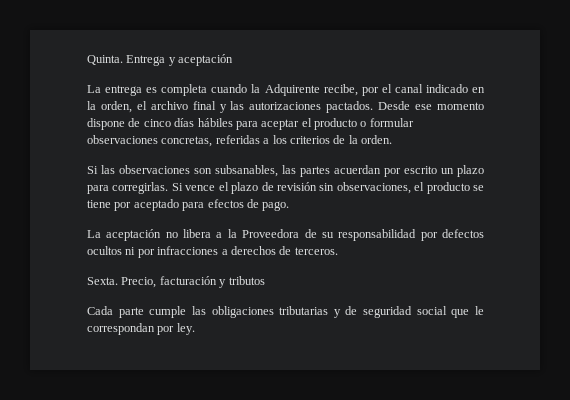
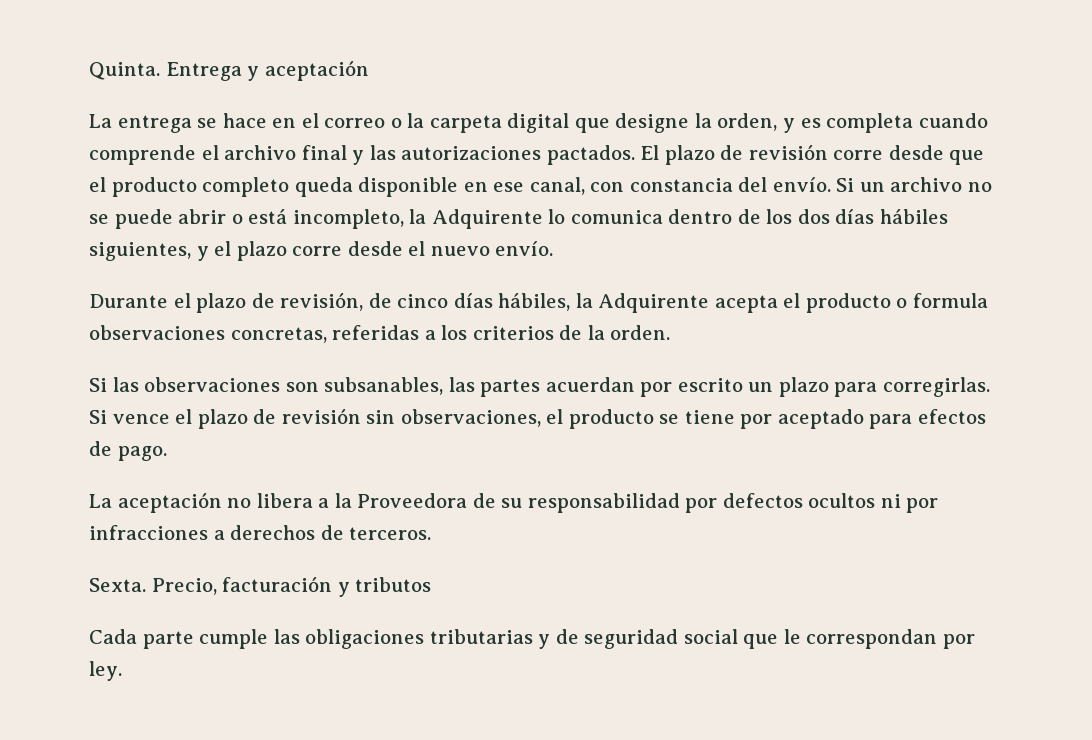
[146,84,485,96] [87,101,132,113] es completa cuando la Adquirente recibe, por el canal indicado en la orden, -> [197,113,988,133] [89,145,196,165] se hace en el correo o la carpeta digital que designe la orden, y es completa cuando comprende
[378,101,485,110] [87,118,300,130] Desde ese momento dispone de cinco días hábiles para aceptar -> [640,144,985,165] [89,177,993,197] [89,209,949,229] [89,241,554,261] [89,292,778,313] El plazo de revisión corre desde que el producto completo queda disponible en ese canal, con constancia del envío. Si un archivo no se puede abrir o está incompleto, la Adquirente lo comunica dentro de los dos días hábiles siguientes, y el plazo corre desde el nuevo envío. // Durante el plazo de revisión, de cinco días hábiles, la Adquirente acepta
[369,118,414,127] formular -> [913,293,989,308] formula

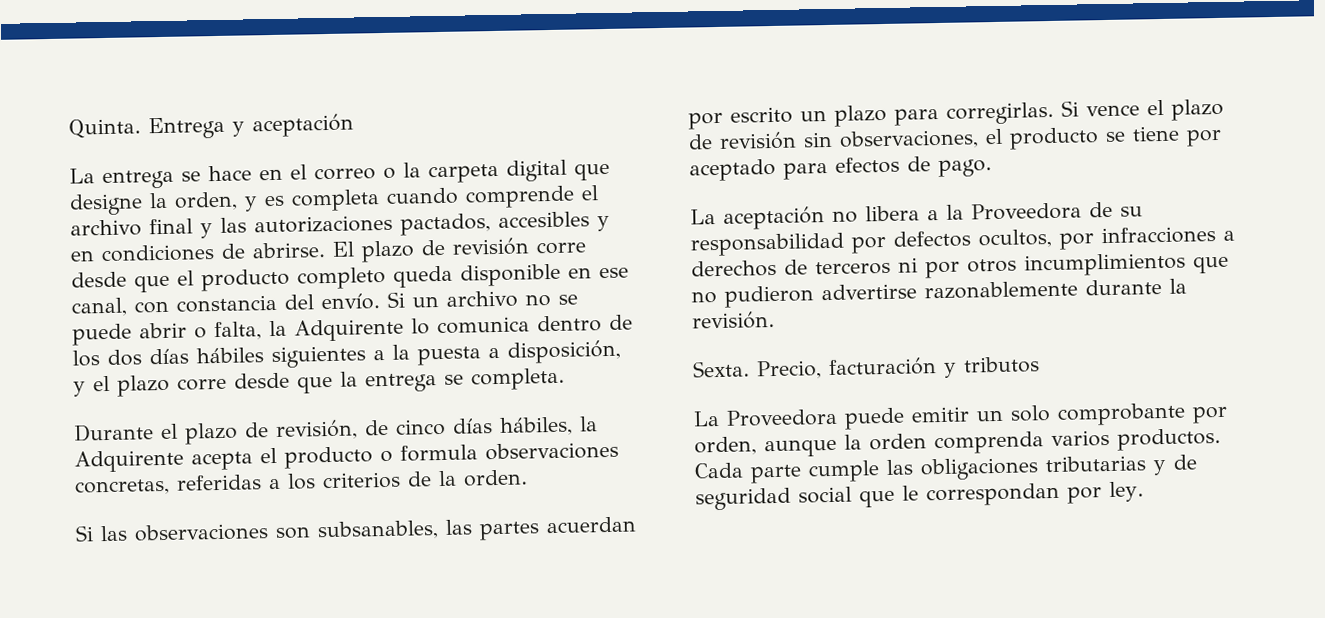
[546,145,635,165] pactados. -> [400,211,610,236] [70,242,326,263] pactados, accesibles y en condiciones de abrirse.
[248,209,404,229] está incompleto, -> [214,321,262,341] falta,
[89,242,191,261] siguientes, -> [271,339,621,369] siguientes a la puesta a disposición,
[408,241,554,256] el nuevo envío. -> [297,367,565,394] que la entrega se completa.
[808,493,901,508] ocultos ni -> [978,228,1052,249] ocultos,
[349,527,432,540] terceros. -> [815,252,1229,279] [691,278,1187,308] [692,310,775,330] terceros ni por otros incumplimientos que no pudieron advertirse razonablemente durante la revisión.
(432, 584) none -> [693,402,1228,430] [694,427,1221,458] La Proveedora puede emitir un solo comprobante por orden, aunque la orden comprenda varios productos.

